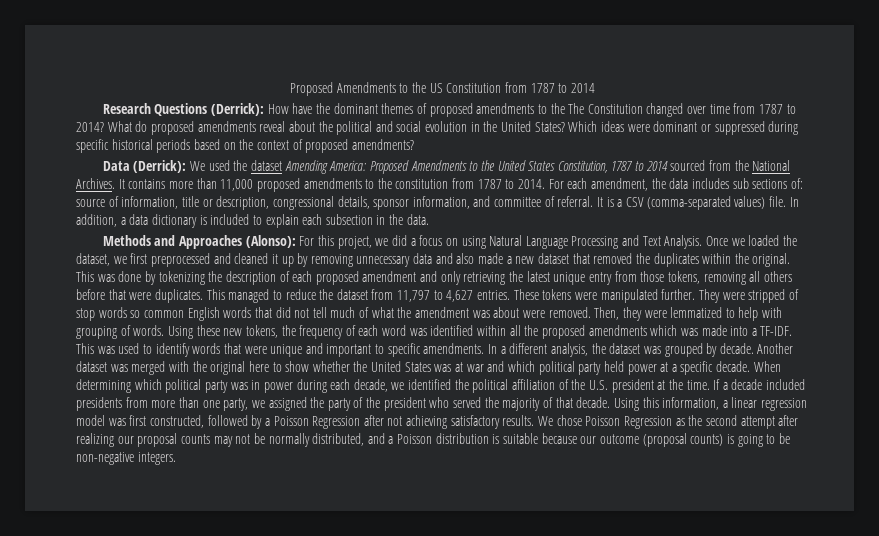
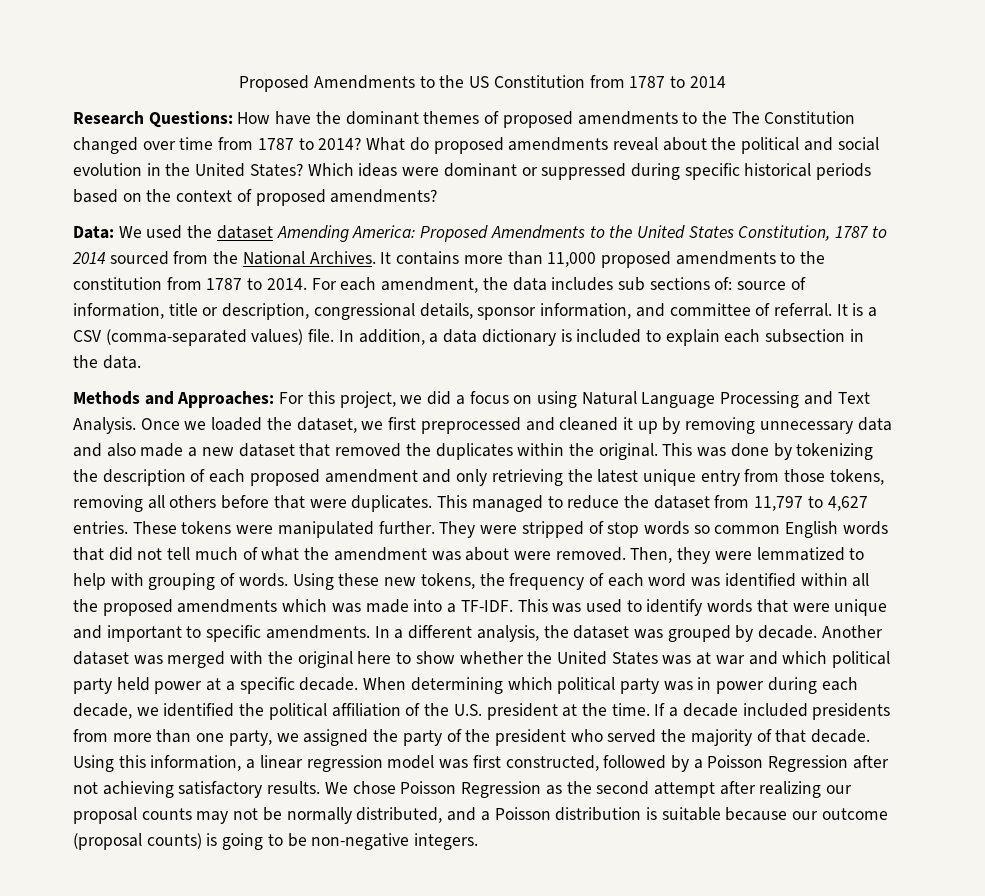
[154,103,265,116] Questions (Derrick): -> [148,111,233,128] Questions:
[102,160,187,173] Data (Derrick): -> [73,226,114,239] Data:
[179,235,296,249] Approaches (Alonso): -> [177,391,275,408] Approaches:

